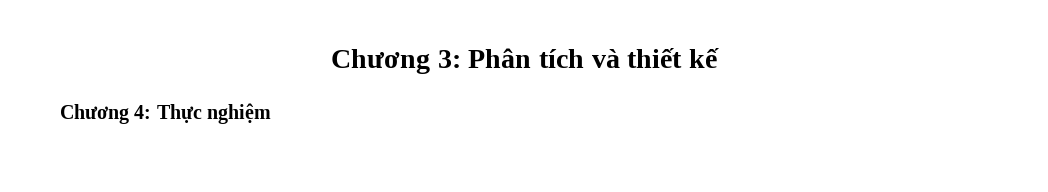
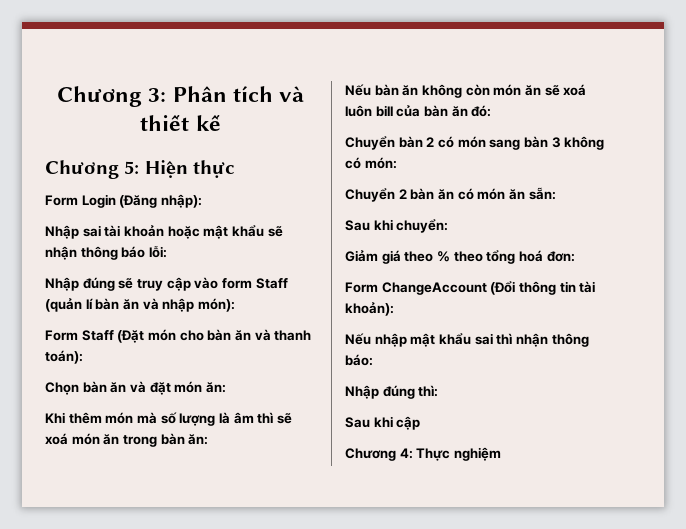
(719, 58) none -> [45,160,235,179] [45,194,202,208] [45,225,283,239] [45,246,167,260] [45,277,288,291] [45,298,235,312] [45,329,312,343] [45,350,83,364] [45,381,226,395] [45,412,292,426] [45,433,209,447] [345,84,587,98] [345,105,492,117] [345,136,605,150] [345,157,397,169] [345,187,556,202] [345,219,449,233] [345,250,575,264] [345,281,596,295] [345,302,394,316] [345,333,589,347] [345,354,373,366] [345,385,439,399] [345,416,421,430] // Chương 5: Hiện thực // Form Login (Đăng nhập): // Nhập sai tài khoản hoặc mật khẩu sẽ nhận thông báo lỗi: // Nhập đúng sẽ truy cập vào form Staff (quản lí bàn ăn và nhập món): // Form Staff (Đặt món cho bàn ăn và thanh toán): // Chọn bàn ăn và đặt món ăn: // Khi thêm món mà số lượng là âm thì sẽ xoá món ăn trong bàn ăn: // Nếu bàn ăn không còn món ăn sẽ xoá luôn bill của bàn ăn đó: // Chuyển bàn 2 có món sang bàn 3 không có món: // Chuyển 2 bàn ăn có món ăn sẵn: // Sau khi chuyển: // Giảm giá theo % theo tổng hoá đơn: // Form ChangeAccount (Đổi thông tin tài khoản): // Nếu nhập mật khẩu sai thì nhận thông báo: // Nhập đúng thì: // Sau khi cập

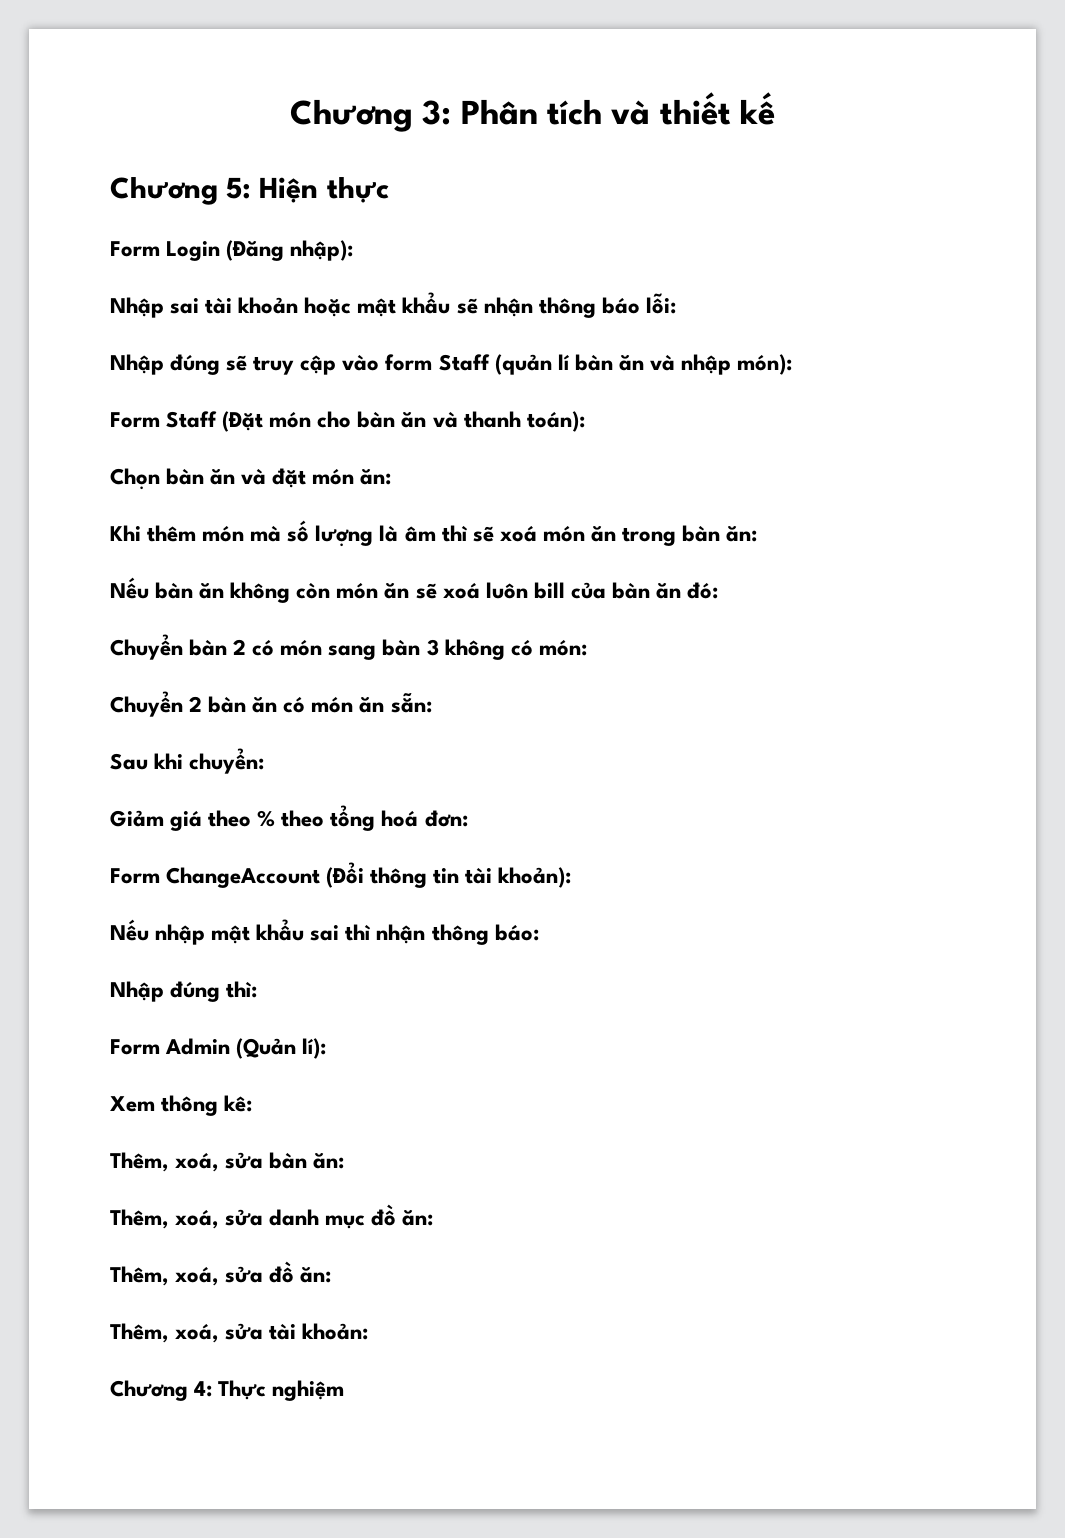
[345,416,421,430] Sau khi cập -> [110,1038,327,1059] [110,1095,253,1116] [110,1152,345,1172] [110,1204,434,1229] [110,1261,332,1286] [110,1323,369,1343] Form Admin (Quản lí): // Xem thông kê: // Thêm, xoá, sửa bàn ăn: // Thêm, xoá, sửa danh mục đồ ăn: // Thêm, xoá, sửa đồ ăn: // Thêm, xoá, sửa tài khoản:

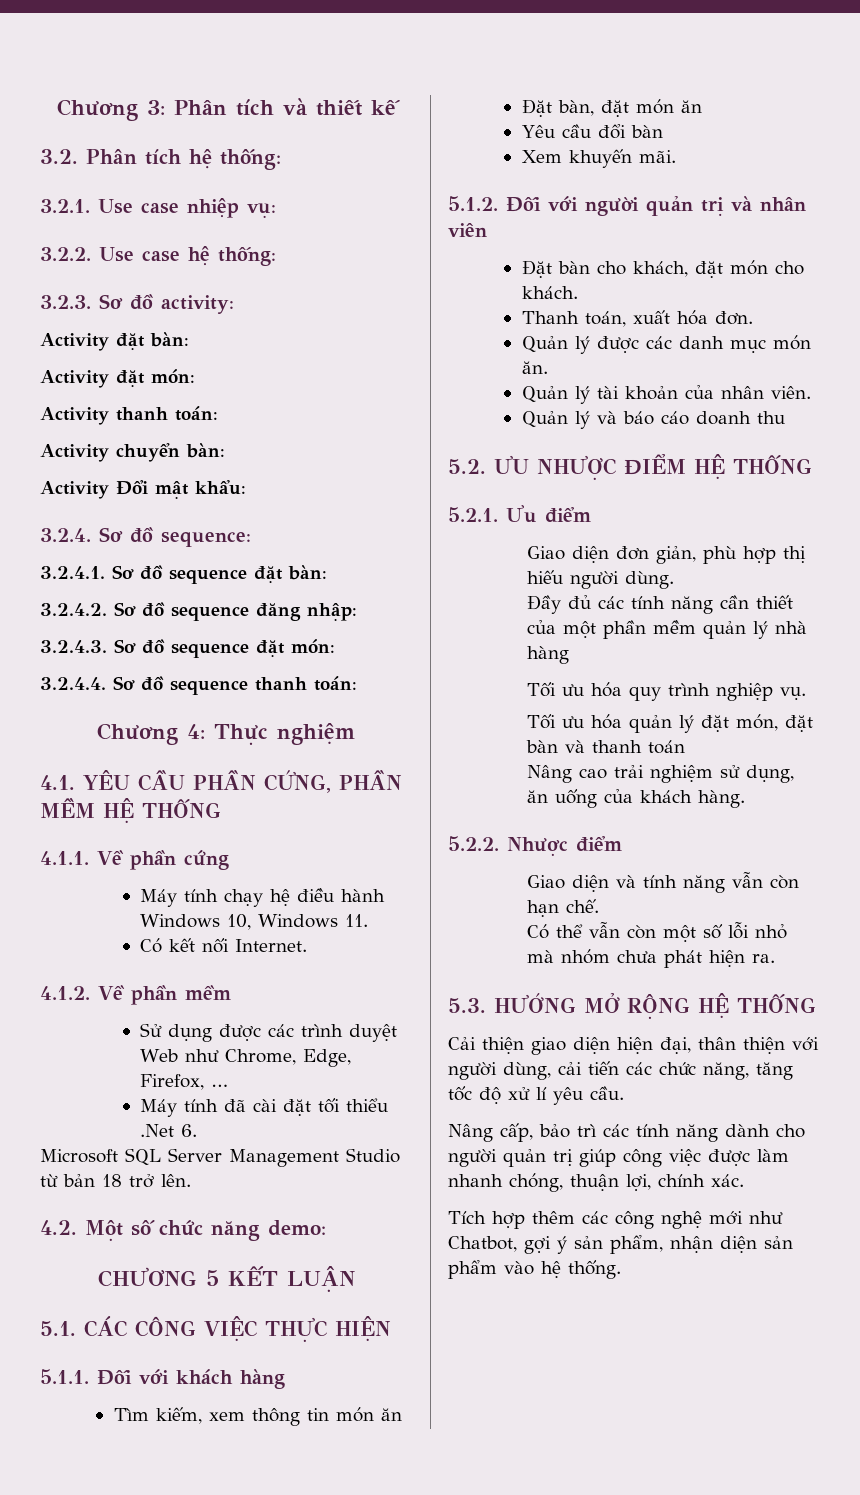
[110,177,389,205] [110,240,354,261] [110,292,676,318] [110,354,793,375] [110,411,585,432] [110,468,392,490] [110,520,758,547] [110,577,719,603] [110,634,587,660] [110,691,432,717] [110,748,265,774] [110,805,468,831] [110,862,572,888] [110,919,539,945] [110,981,258,1002] [110,1038,327,1059] [110,1095,253,1116] [110,1152,345,1172] [110,1204,434,1229] [110,1261,332,1286] [110,1323,369,1343] [110,1380,345,1401] Chương 5: Hiện thực // Form Login (Đăng nhập): // Nhập sai tài khoản hoặc mật khẩu sẽ nhận thông báo lỗi: // Nhập đúng sẽ truy cập vào form Staff (quản lí bàn ăn và nhập món): // Form Staff (Đặt món cho bàn ăn và thanh toán): // Chọn bàn ăn và đặt món ăn: // Khi thêm món mà số lượng là âm thì sẽ xoá món ăn trong bàn ăn: // Nếu bàn ăn không còn món ăn sẽ xoá luôn bill của bàn ăn đó: // Chuyển bàn 2 có món sang bàn 3 không có món: // Chuyển 2 bàn ăn có món ăn sẵn: // Sau khi chuyển: // Giảm giá theo % theo tổng hoá đơn: // Form ChangeAccount (Đổi thông tin tài khoản): // Nếu nhập mật khẩu sai thì nhận thông báo: // Nhập đúng thì: // Form Admin (Quản lí): // Xem thông kê: // Thêm, xoá, sửa bàn ăn: // Thêm, xoá, sửa danh mục đồ ăn: // Thêm, xoá, sửa đồ ăn: // Thêm, xoá, sửa tài khoản: // Chương 4: Thực nghiệm -> [40,149,281,170] [40,198,276,218] [40,246,276,266] [40,294,234,314] [40,332,189,351] [40,369,195,388] [40,406,218,425] [40,443,225,462] [40,480,246,499] [40,527,251,547] [40,565,327,584] [40,602,357,621] [40,639,335,658] [40,676,357,695] [97,723,355,745] [40,770,402,793] [40,797,221,823] [40,850,229,870] [139,888,385,907] [139,914,368,930] [139,938,307,953] [40,985,231,1005] [139,1023,397,1042] [139,1049,351,1067] [139,1074,228,1090] [139,1098,388,1117] [139,1124,197,1137] [40,1148,400,1167] [40,1174,191,1188] [40,1220,326,1241] [97,1266,355,1292] [40,1316,391,1342] [40,1369,285,1389] [113,1407,402,1426] [521,99,702,118] [521,124,663,139] [521,149,676,168] [448,196,806,216] [448,223,487,237] [521,260,804,279] [521,286,578,299] [521,310,753,327] [521,335,811,354] [521,361,548,374] [521,385,811,404] [521,411,785,429] [448,454,812,480] [448,505,591,523] [526,546,806,564] [526,570,674,589] [526,595,793,614] [526,620,807,639] [526,646,569,664] [526,682,806,701] [526,714,813,733] [525,740,685,754] [526,765,794,783] [526,789,745,808] [448,836,622,856] [526,872,799,893] [526,899,599,918] [526,922,787,943] [526,949,775,968] [448,993,816,1019] [448,1037,819,1055] [448,1061,793,1080] [448,1086,624,1105] [448,1123,805,1142] [448,1149,789,1167] [448,1173,744,1192] [448,1211,783,1229] [448,1235,793,1254] [448,1260,621,1279] 3.2. Phân tích hệ thống: // 3.2.1. Use case nhiệp vụ: // 3.2.2. Use case hệ thống: // 3.2.3. Sơ đồ activity: // Activity đặt bàn: // Activity đặt món: // Activity thanh toán: // Activity chuyển bàn: // Activity Đổi mật khẩu: // 3.2.4. Sơ đồ sequence: // 3.2.4.1. Sơ đồ sequence đặt bàn: // 3.2.4.2. Sơ đồ sequence đăng nhập: // 3.2.4.3. Sơ đồ sequence đặt món: // 3.2.4.4. Sơ đồ sequence thanh toán: // Chương 4: Thực nghiệm // 4.1. YÊU CẦU PHẦN CỨNG, PHẦN MỀM HỆ THỐNG // 4.1.1. Về phần cứng // Máy tính chạy hệ điều hành Windows 10, Windows 11. // Có kết nối Internet. // 4.1.2. Về phần mềm // Sử dụng được các trình duyệt Web như Chrome, Edge, Firefox, … // Máy tính đã cài đặt tối thiểu .Net 6. // Microsoft SQL Server Management Studio từ bản 18 trở lên. // 4.2. Một số chức năng demo: // CHƯƠNG 5 KẾT LUẬN // 5.1. CÁC CÔNG VIỆC THỰC HIỆN // 5.1.1. Đối với khách hàng // Tìm kiếm, xem thông tin món ăn // Đặt bàn, đặt món ăn // Yêu cầu đổi bàn // Xem khuyến mãi. // 5.1.2. Đối với người quản trị và nhân viên // Đặt bàn cho khách, đặt món cho khách. // Thanh toán, xuất hóa đơn. // Quản lý được các danh mục món ăn. // Quản lý tài khoản của nhân viên. // Quản lý và báo cáo doanh thu // 5.2. ƯU NHƯỢC ĐIỂM HỆ THỐNG // 5.2.1. Ưu điểm // Giao diện đơn giản, phù hợp thị hiếu người dùng. // Đầy đủ các tính năng cần thiết của một phần mềm quản lý nhà hàng // Tối ưu hóa quy trình nghiệp vụ. // Tối ưu hóa quản lý đặt món, đặt bàn và thanh toán // Nâng cao trải nghiệm sử dụng, ăn uống của khách hàng. // 5.2.2. Nhược điểm // Giao diện và tính năng vẫn còn hạn chế. // Có thể vẫn còn một số lỗi nhỏ mà nhóm chưa phát hiện ra. // 5.3. HƯỚNG MỞ RỘNG HỆ THỐNG // Cải thiện giao diện hiện đại, thân thiện với người dùng, cải tiến các chức năng, tăng tốc độ xử lí yêu cầu. // Nâng cấp, bảo trì các tính năng dành cho người quản trị giúp công việc được làm nhanh chóng, thuận lợi, chính xác. // Tích hợp thêm các công nghệ mới như Chatbot, gợi ý sản phẩm, nhận diện sản phẩm vào hệ thống.

